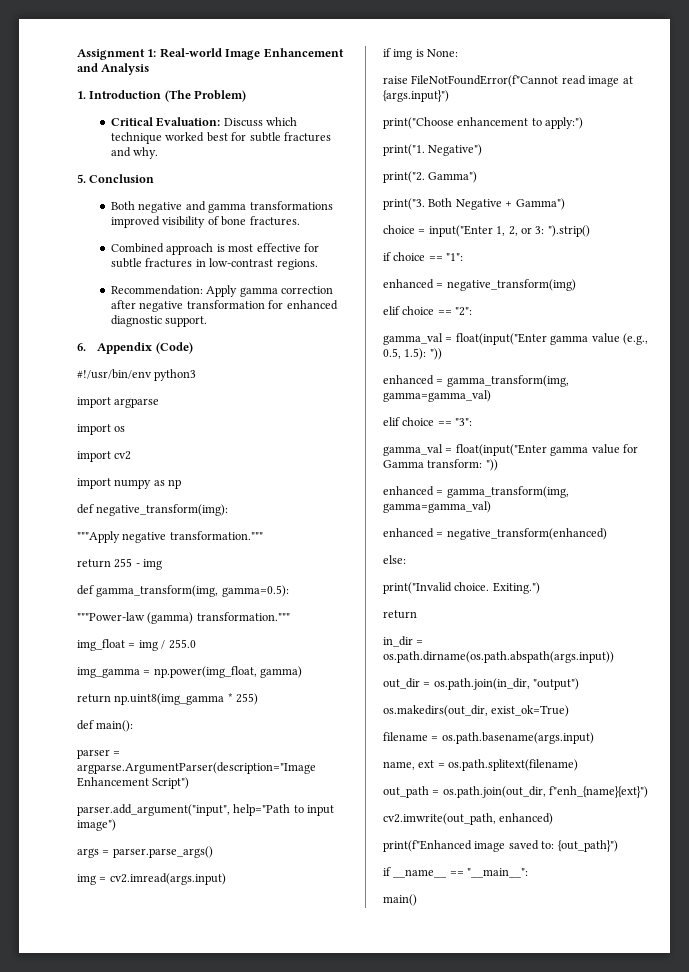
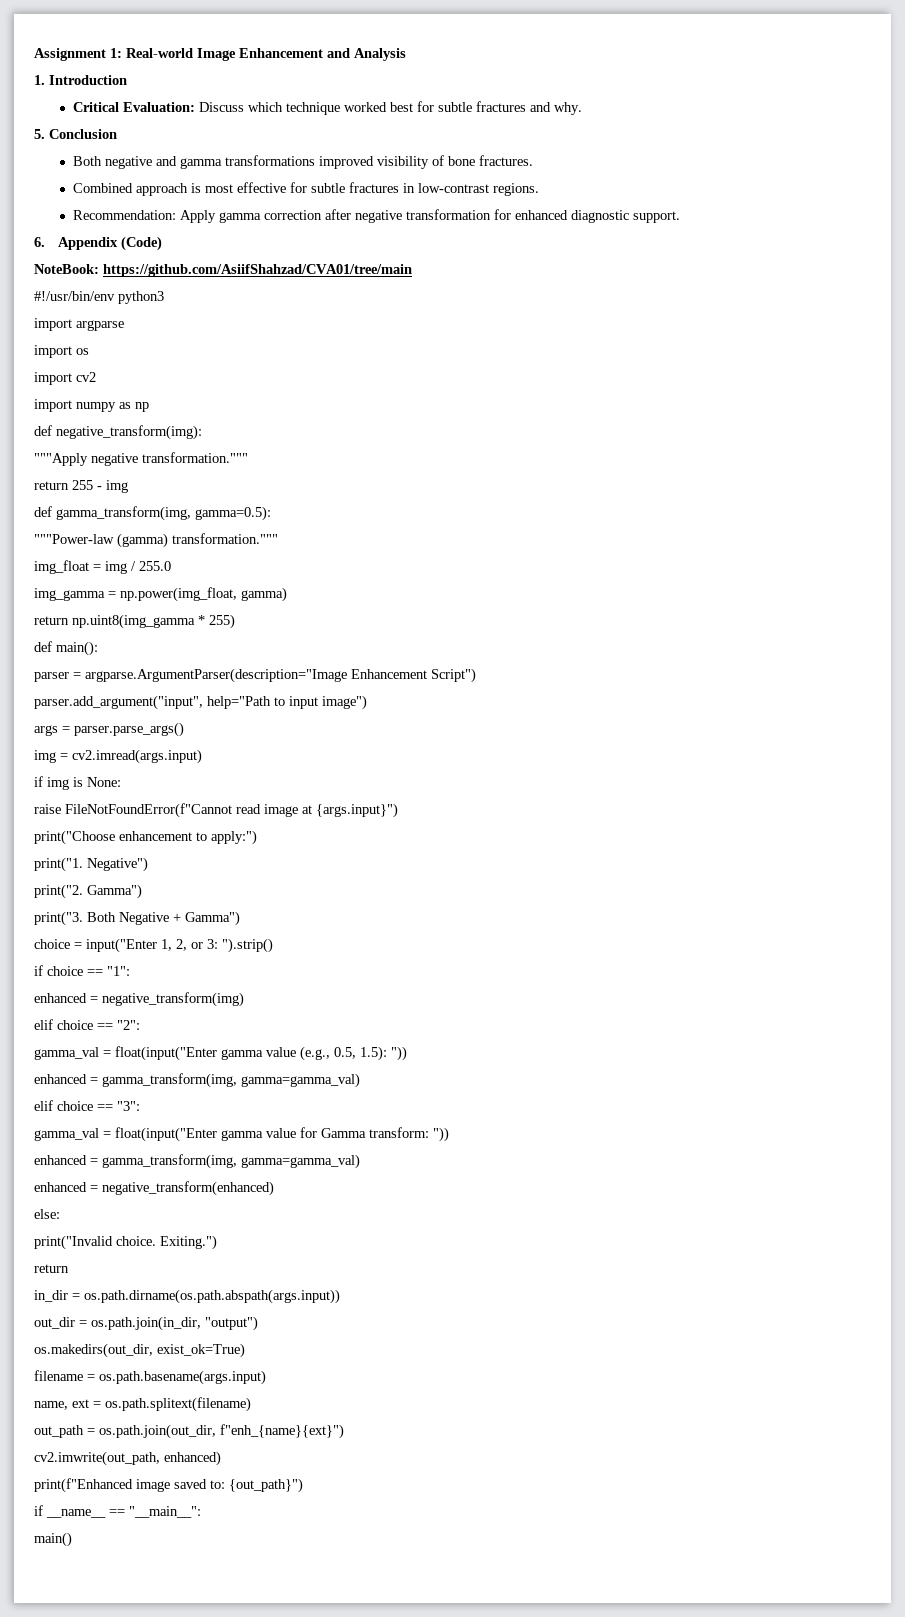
[164,90,247,102] (The Problem) -> (127, 80) none
(193, 348) none -> [34,264,412,277] // NoteBook: https://github.com/AsiifShahzad/CVA01/tree/main

